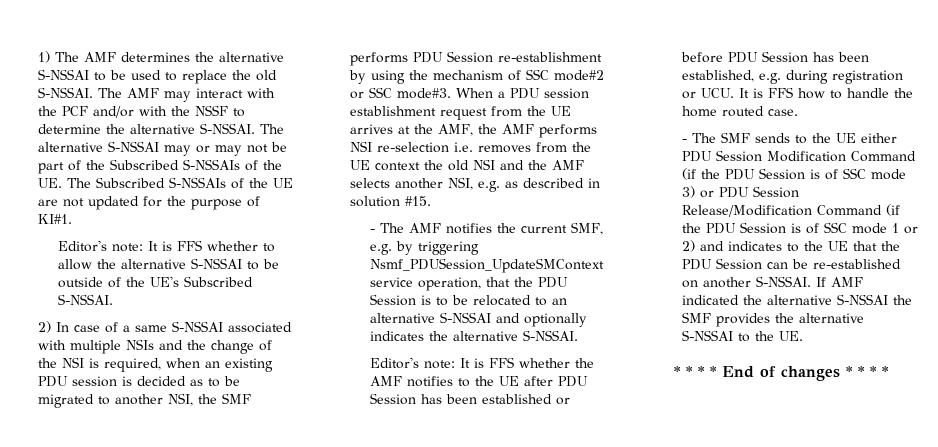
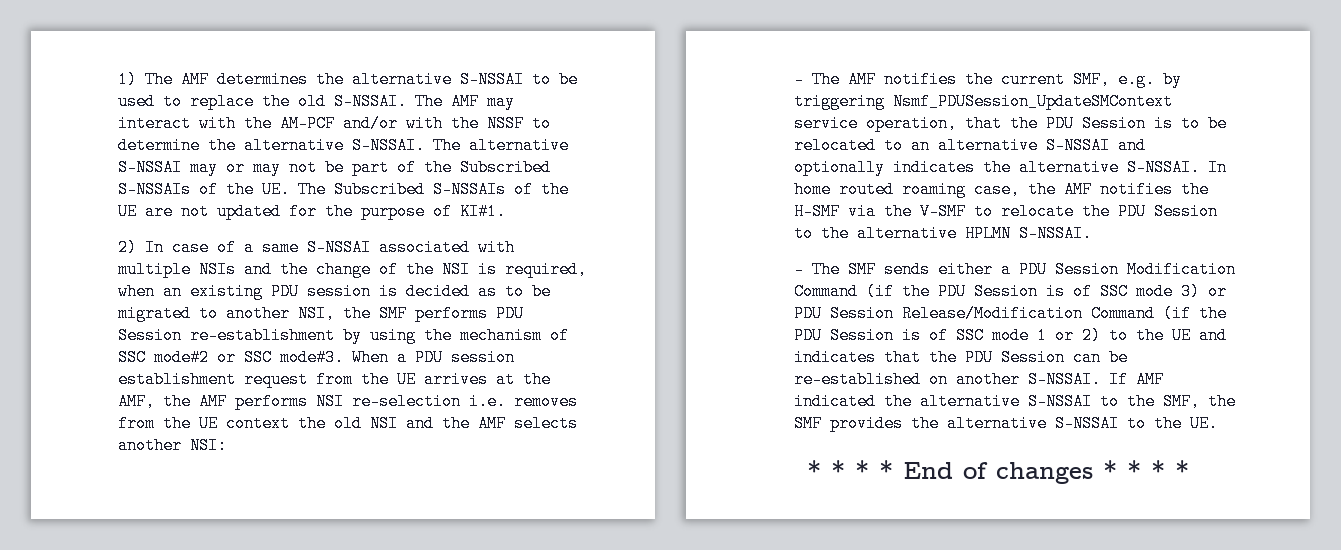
[62,106,89,116] PCF -> [280,115,336,132] AM-PCF
[58,240,276,252] [58,258,280,270] [58,276,254,288] [58,294,114,305] // Editor's note: It is FFS whether to allow the alternative S-NSSAI to be outside of the UE's Subscribed S-NSSAI. -> (507, 211) none
[448,177,601,192] [350,196,432,207] NSI, e.g. as described in solution #15. -> [190,437,228,454] NSI:
[370,357,595,369] [370,376,589,387] [370,393,571,405] [681,51,870,63] [682,70,904,84] [682,87,914,99] [682,106,799,117] // Editor's note: It is FFS whether the AMF notifies to the UE after PDU Session has been established or before PDU Session has been established, e.g. during registration or UCU. It is FFS how to handle the home routed case. -> [1207,159,1227,176] [793,181,1209,198] [793,203,1218,220] [793,225,1092,242] In home routed roaming case, the AMF notifies the H-SMF via the V-SMF to relocate the PDU Session to the alternative HPLMN S-NSSAI.
[795,133,898,144] to the UE either -> [937,261,1011,278] either a
[700,241,849,252] and indicates to the UE -> [1108,327,1227,344] [793,349,876,366] to the UE and indicates
(889, 299) none -> [1099,393,1200,410] to the SMF,

